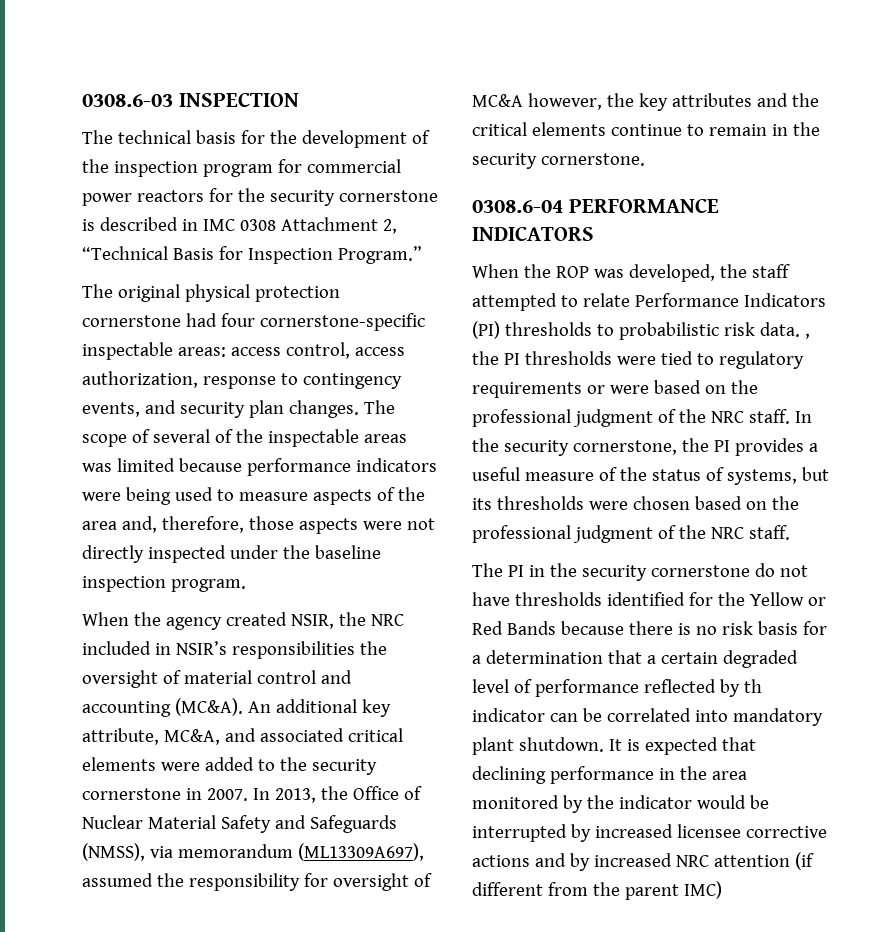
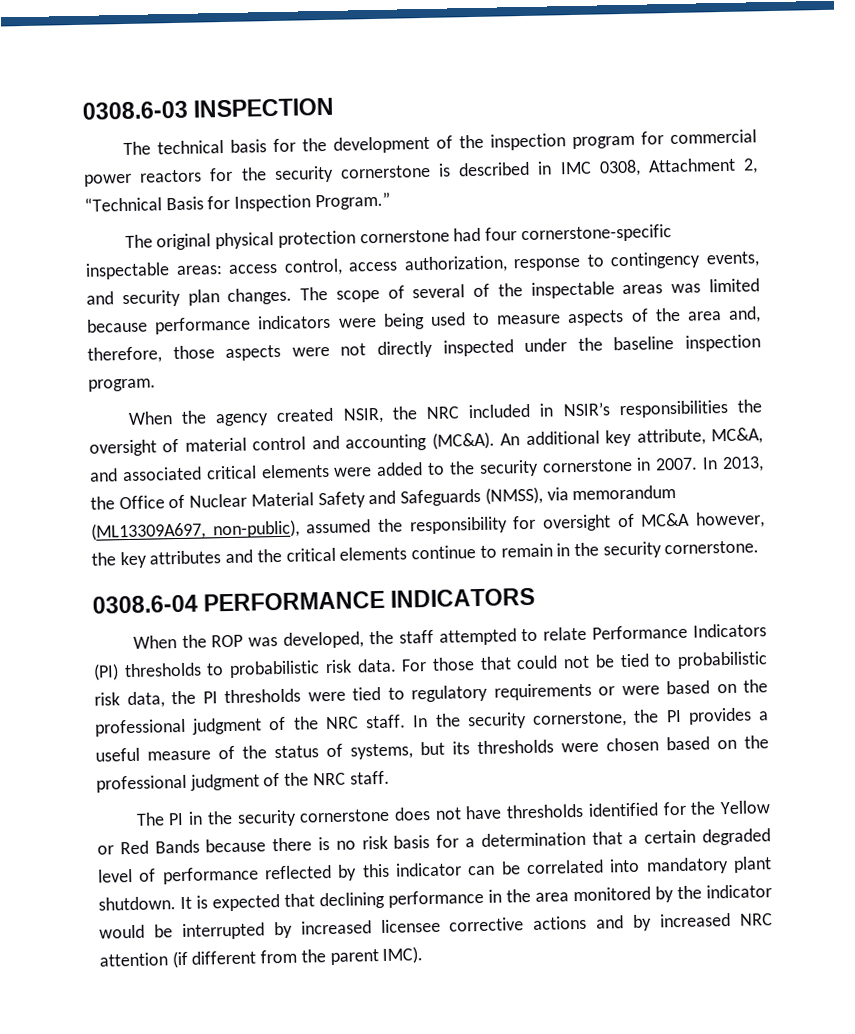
[239,219,276,231] 0308 -> [598,159,641,177] 0308,
[297,843,424,861] (ML13309A697), -> [91,519,300,541] (ML13309A697, non-public),
[804,333,810,339] , -> [401,651,768,672] [94,691,165,709] For those that could not be tied to probabilistic risk data,
[754,563,775,577] do -> [393,807,431,821] does
[743,679,762,693] th -> [361,863,390,878] this
[683,881,722,899] IMC) -> [382,946,424,964] IMC).

